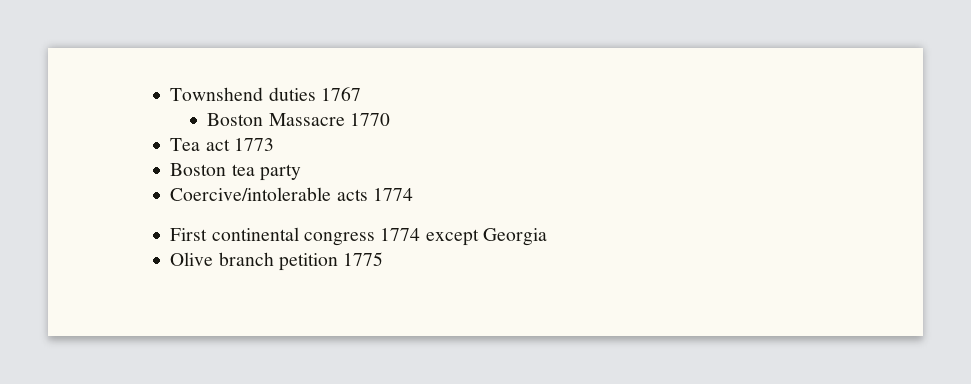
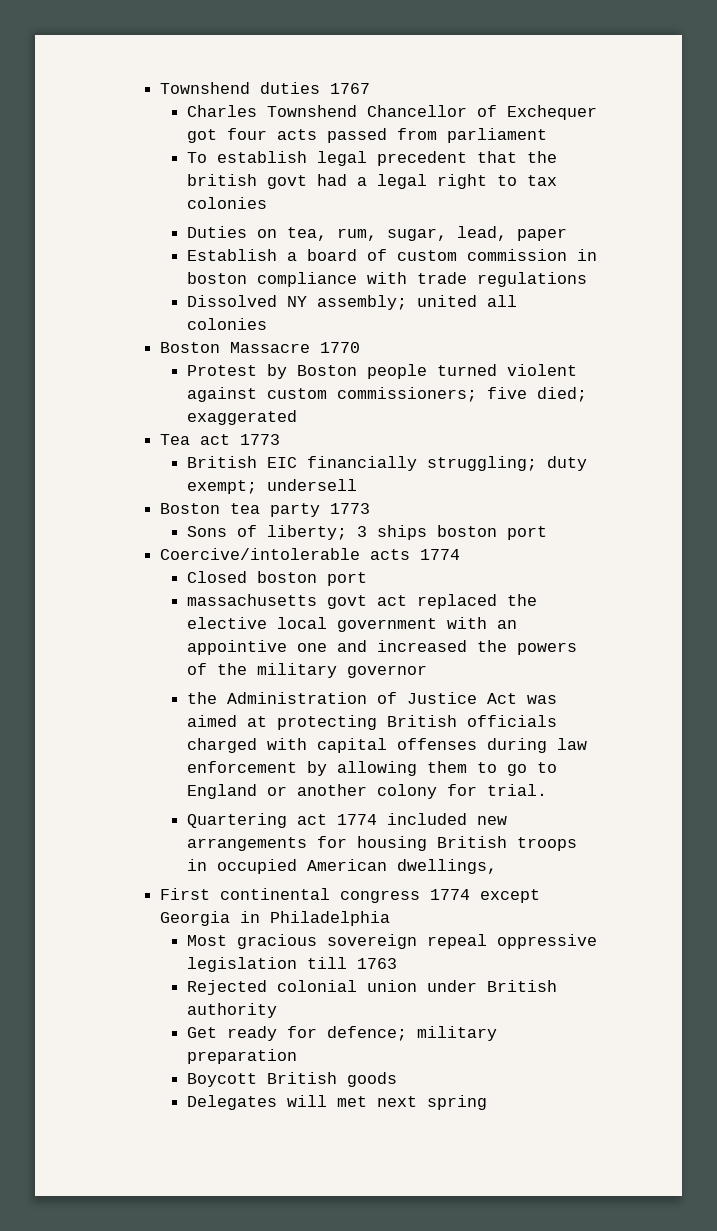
[207,113,391,126] [170,138,274,151] [170,163,301,181] [170,187,413,201] Boston Massacre 1770 // Tea act 1773 // Boston tea party // Coercive/intolerable acts 1774 -> [186,105,597,120] [186,128,547,143] [186,151,557,166] [186,174,557,189] [186,197,267,209] [186,226,567,241] [186,249,597,261] [186,272,587,287] [186,295,517,310] [186,318,267,330] [159,342,360,353] [186,364,577,379] [186,387,587,402] [186,410,297,425] [159,434,280,445] [186,456,587,471] [186,479,357,494] [159,503,370,517] [186,525,547,540] [159,548,460,560] [186,571,367,586] [186,594,537,609] [186,617,517,632] [186,640,577,655] [186,663,427,678] [186,692,557,704] [186,715,557,730] [186,738,587,753] [186,761,557,776] [186,784,547,799] [186,813,507,828] [186,836,577,851] [186,859,497,874] Charles Townshend Chancellor of Exchequer got four acts passed from parliament // To establish legal precedent that the british govt had a legal right to tax colonies // Duties on tea, rum, sugar, lead, paper // Establish a board of custom commission in boston compliance with trade regulations // Dissolved NY assembly; united all colonies // Boston Massacre 1770 // Protest by Boston people turned violent against custom commissioners; five died; exaggerated // Tea act 1773 // British EIC financially struggling; duty exempt; undersell // Boston tea party 1773 // Sons of liberty; 3 ships boston port // Coercive/intolerable acts 1774 // Closed boston port // massachusetts govt act replaced the elective local government with an appointive one and increased the powers of the military governor // the Administration of Justice Act was aimed at protecting British officials charged with capital offenses during law enforcement by allowing them to go to England or another colony for trial. // Quartering act 1774 included new arrangements for housing British troops in occupied American dwellings,
[170,252,384,271] // Olive branch petition 1775 -> [239,911,390,926] [186,934,597,949] [186,957,397,972] [186,980,557,995] [186,1003,277,1018] [186,1026,497,1041] [186,1049,297,1064] [186,1072,397,1087] [186,1095,487,1110] in Philadelphia // Most gracious sovereign repeal oppressive legislation till 1763 // Rejected colonial union under British authority // Get ready for defence; military preparation // Boycott British goods // Delegates will met next spring

